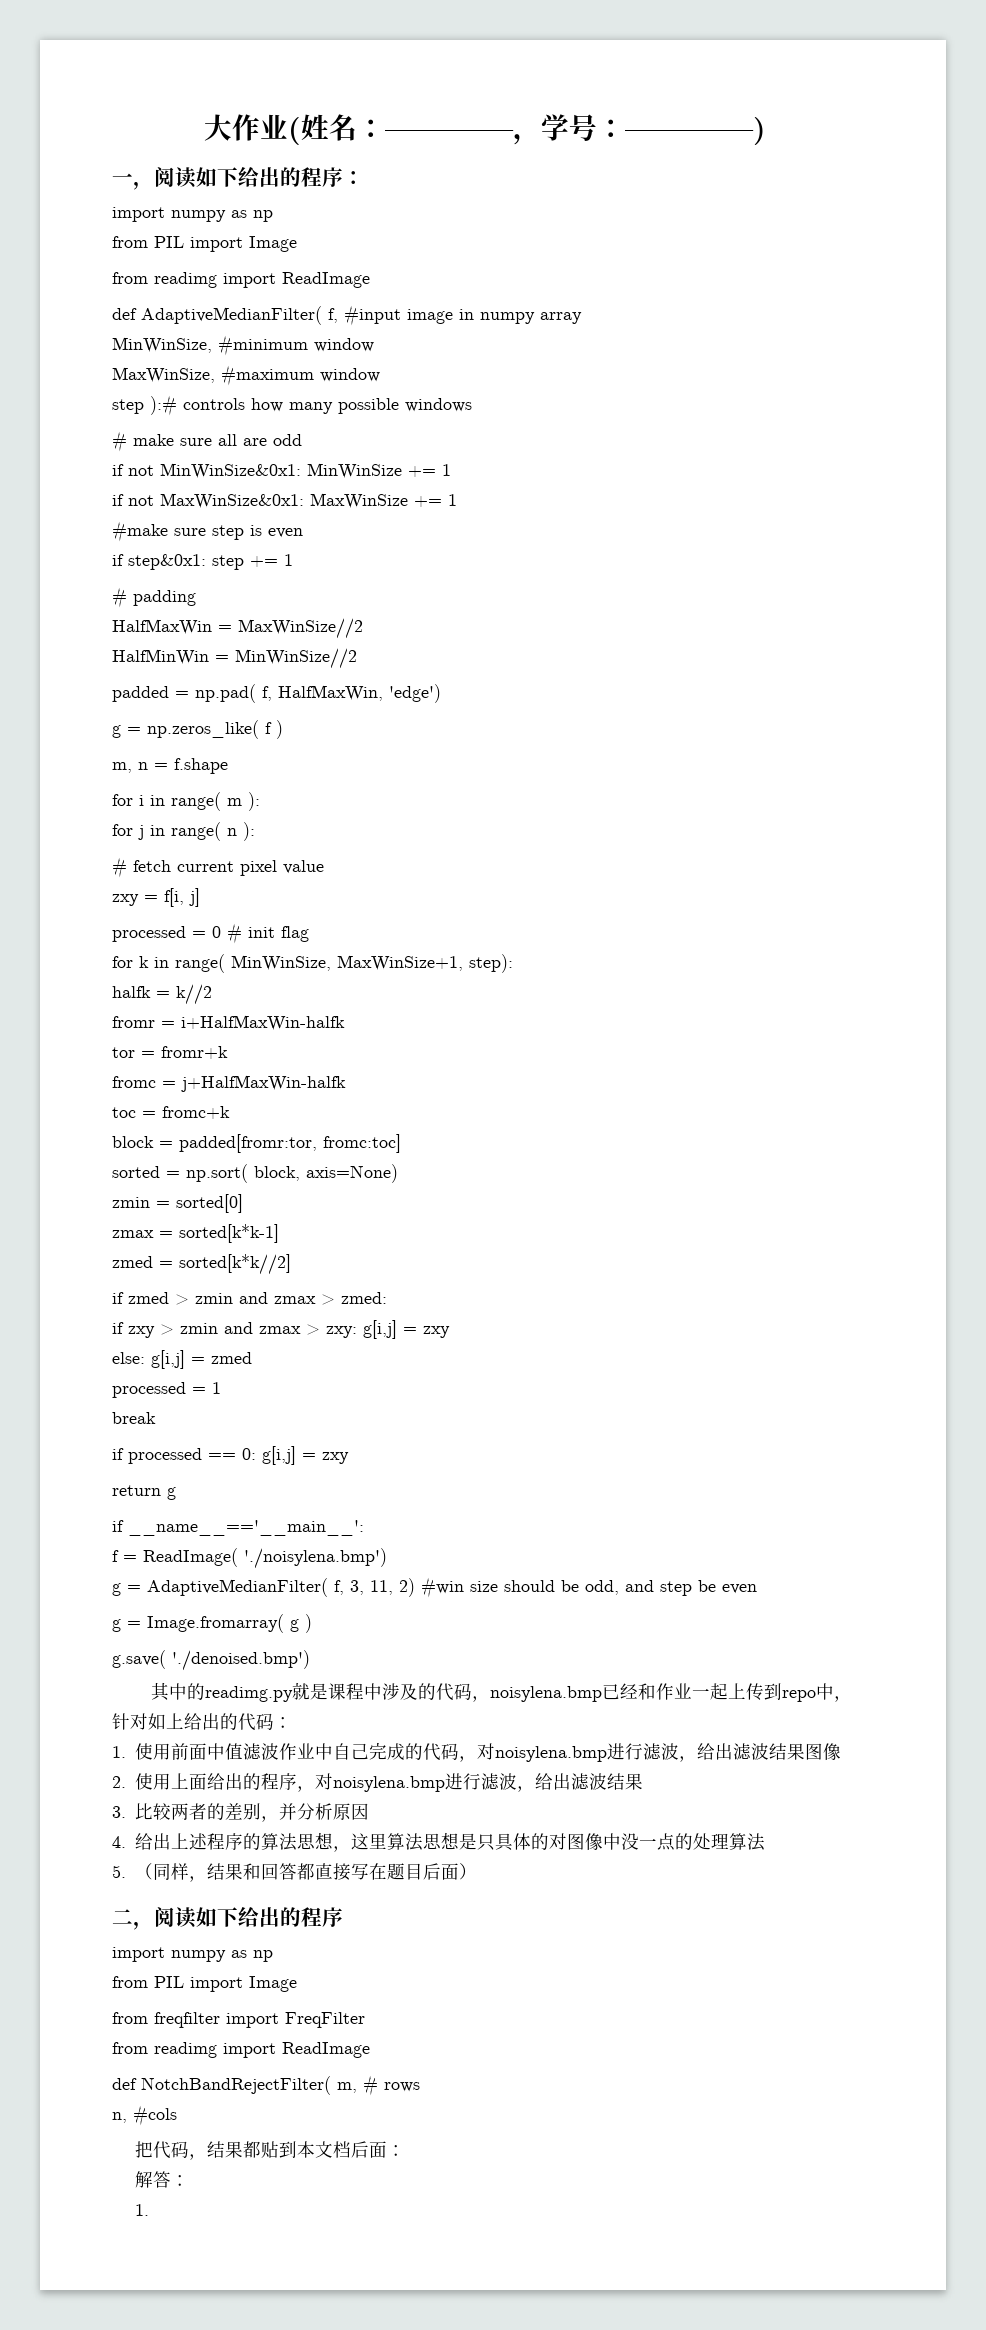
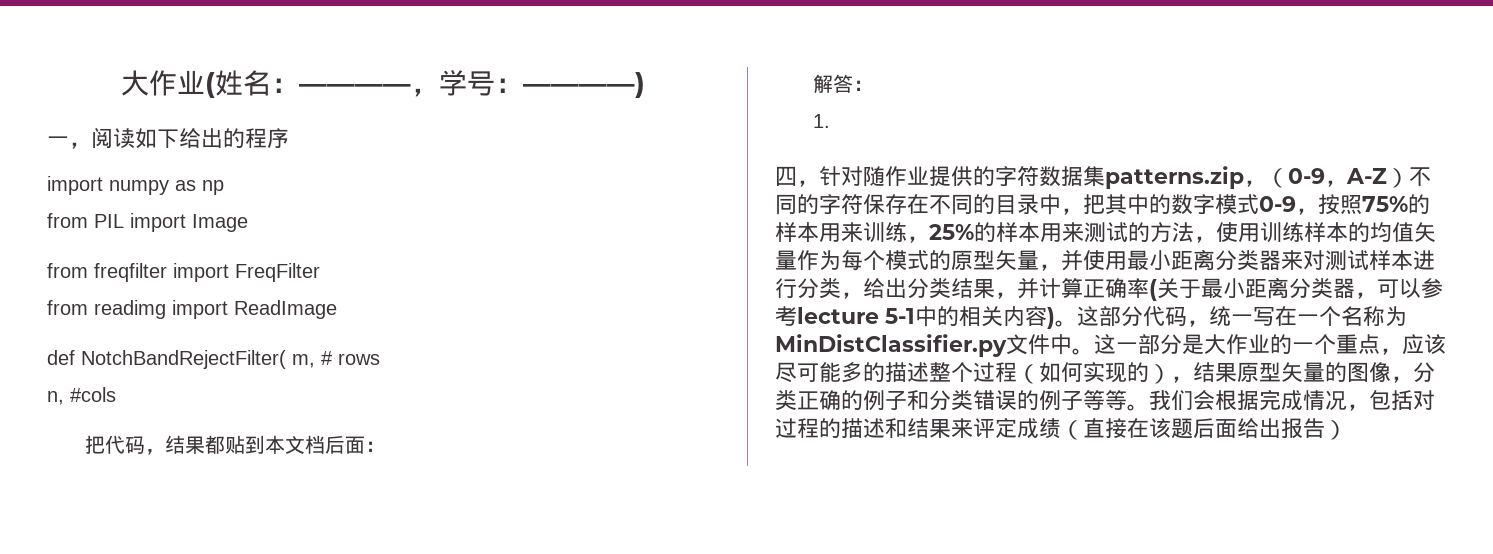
[343,171,364,185] [112,207,273,222] [112,236,297,252] [112,272,370,288] [112,305,582,326] [112,335,374,356] [112,365,380,386] [112,395,472,416] [112,431,302,452] [112,463,451,479] [112,493,457,509] [112,521,303,542] [112,554,293,570] [112,587,196,608] [112,618,363,639] [112,648,357,669] [112,684,441,703] [112,720,283,739] [112,758,228,774] [112,792,260,811] [112,822,255,841] [112,857,324,878] [112,888,200,907] [112,923,309,944] [112,954,513,973] [112,984,212,1005] [112,1015,345,1031] [112,1046,228,1059] [112,1075,346,1092] [112,1106,230,1119] [112,1134,401,1153] [112,1164,398,1183] [112,1194,243,1213] [112,1224,279,1243] [112,1254,291,1275] [112,1292,387,1305] [112,1320,450,1339] [112,1350,252,1369] [112,1382,221,1398] [112,1412,156,1424] [112,1446,349,1465] [112,1485,176,1500] [112,1520,364,1536] [112,1548,387,1569] [112,1577,757,1598] [112,1614,312,1633] [112,1650,310,1671] [151,1682,853,1702] [112,1713,292,1731] [112,1742,841,1762] [112,1773,643,1792] [112,1803,369,1822] [112,1832,765,1852] [112,1863,477,1882] [112,1907,343,1930] ： // import numpy as np // from PIL import Image // from readimg import ReadImage // def AdaptiveMedianFilter( f, #input image in numpy array // MinWinSize, #minimum window // MaxWinSize, #maximum window // step ):# controls how many possible windows // # make sure all are odd // if not MinWinSize&0x1: MinWinSize += 1 // if not MaxWinSize&0x1: MaxWinSize += 1 // #make sure step is even // if step&0x1: step += 1 // # padding // HalfMaxWin = MaxWinSize//2 // HalfMinWin = MinWinSize//2 // padded = np.pad( f, HalfMaxWin, 'edge') // g = np.zeros_like( f ) // m, n = f.shape // for i in range( m ): // for j in range( n ): // # fetch current pixel value // zxy = f[i, j] // processed = 0 # init flag // for k in range( MinWinSize, MaxWinSize+1, step): // halfk = k//2 // fromr = i+HalfMaxWin-halfk // tor = fromr+k // fromc = j+HalfMaxWin-halfk // toc = fromc+k // block = padded[fromr:tor, fromc:toc] // sorted = np.sort( block, axis=None) // zmin = sorted[0] // zmax = sorted[k*k-1] // zmed = sorted[k*k//2] // if zmed > zmin and zmax > zmed: // if zxy > zmin and zmax > zxy: g[i,j] = zxy // else: g[i,j] = zmed // processed = 1 // break // if processed == 0: g[i,j] = zxy // return g // if __name__=='__main__': // f = ReadImage( './noisylena.bmp') // g = AdaptiveMedianFilter( f, 3, 11, 2) #win size should be odd, and step be even // g = Image.fromarray( g ) // g.save( './denoised.bmp') // 其中的readimg.py就是课程中涉及的代码，noisylena.bmp已经和作业一起上传到repo中，针对如上给出的代码： // 1.使用前面中值滤波作业中自己完成的代码，对noisylena.bmp进行滤波，给出滤波结果图像 // 2.使用上面给出的程序，对noisylena.bmp进行滤波，给出滤波结果 // 3.比较两者的差别，并分析原因 // 4.给出上述程序的算法思想，这里算法思想是只具体的对图像中没一点的处理算法 // 5.（同样，结果和回答都直接写在题目后面） // 二，阅读如下给出的程序 -> (289, 138) none
(149, 2210) none -> [775,166,1431,189] [775,194,1430,215] [775,222,1436,243] [775,249,1435,271] [775,277,1443,301] [775,306,1407,329] [775,334,1446,357] [775,362,1435,384] [775,389,1435,411] [775,418,1347,440] // 四，针对随作业提供的字符数据集patterns.zip，（0-9，A-Z）不同的字符保存在不同的目录中，把其中的数字模式0-9，按照75%的样本用来训练，25%的样本用来测试的方法，使用训练样本的均值矢量作为每个模式的原型矢量，并使用最小距离分类器来对测试样本进行分类，给出分类结果，并计算正确率(关于最小距离分类器，可以参考lecture 5-1中的相关内容)。这部分代码，统一写在一个名称为MinDistClassifier.py文件中。这一部分是大作业的一个重点，应该尽可能多的描述整个过程（如何实现的），结果原型矢量的图像，分类正确的例子和分类错误的例子等等。我们会根据完成情况，包括对过程的描述和结果来评定成绩（直接在该题后面给出报告）

